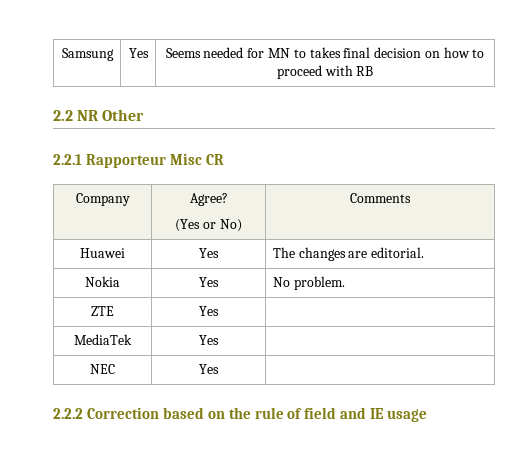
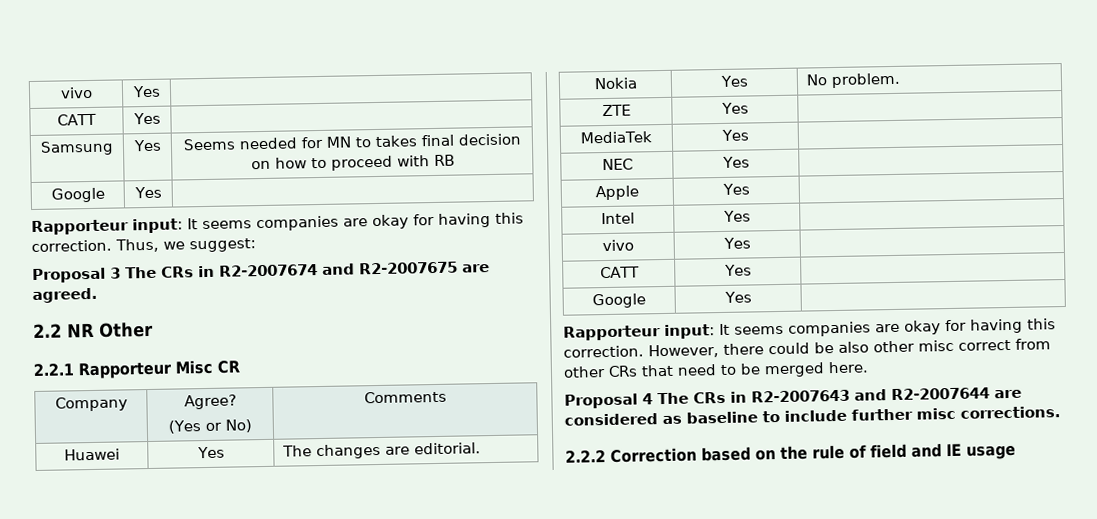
(61, 54) none -> [59,86,93,99] [131,85,161,98] [57,113,98,126] [132,112,161,125] vivo | Yes | // CATT | Yes | //
(374, 71) none -> [50,187,105,203] [133,186,162,199] [31,212,524,236] [31,238,256,253] [32,261,490,284] [32,287,98,304] // Google | Yes | // Rapporteur input: It seems companies are okay for having this correction. Thus, we suggest: // Proposal 3 The CRs in R2-2007674 and R2-2007675 are agreed.
(219, 369) none -> [595,185,639,201] [721,183,750,195] [601,212,635,225] [722,210,751,222] [602,239,634,252] [722,237,751,249] [599,266,640,279] [723,264,752,276] [592,293,646,309] [723,291,752,303] [563,318,1056,341] [563,338,1051,359] [563,361,869,378] [564,387,1022,409] [564,406,1061,426] // Apple | Yes | // Intel | Yes | // vivo | Yes | // CATT | Yes | // Google | Yes | // Rapporteur input: It seems companies are okay for having this correction. However, there could be also other misc correct from other CRs that need to be merged here. // Proposal 4 The CRs in R2-2007643 and R2-2007644 are considered as baseline to include further misc corrections.

